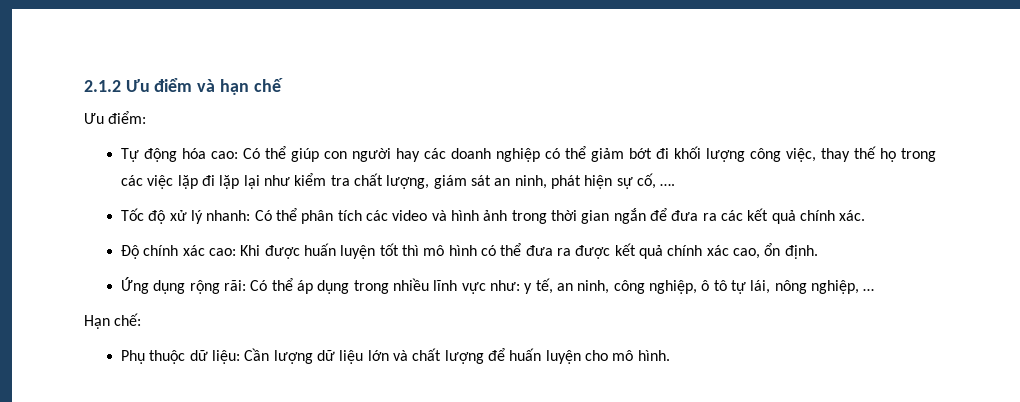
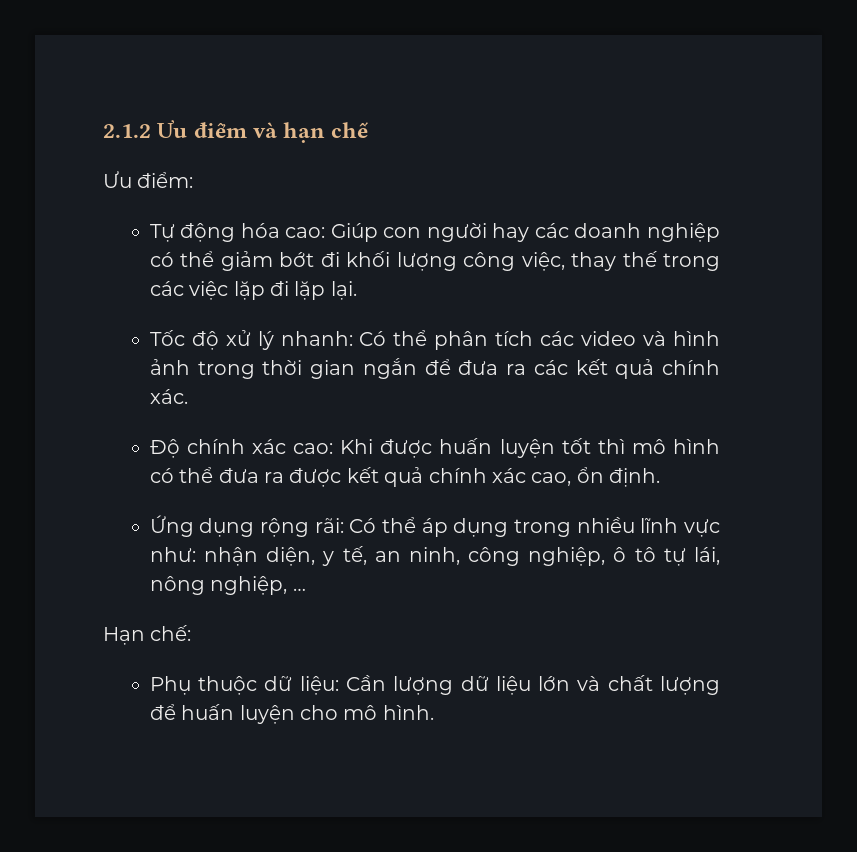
[243,146,320,162] Có thể giúp -> [330,223,378,242] Giúp
[880,148,897,162] họ -> (658, 259) none
[243,173,676,189] lại như kiểm tra chất lượng, giám sát an ninh, phát hiện sự cố, …. -> [330,281,357,300] lại.
(520, 285) none -> [203,547,316,566] nhận diện,

